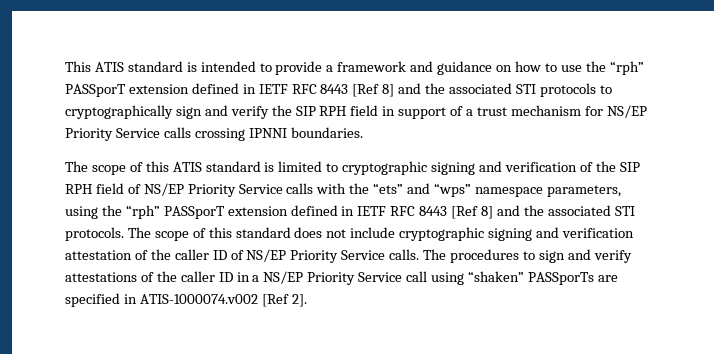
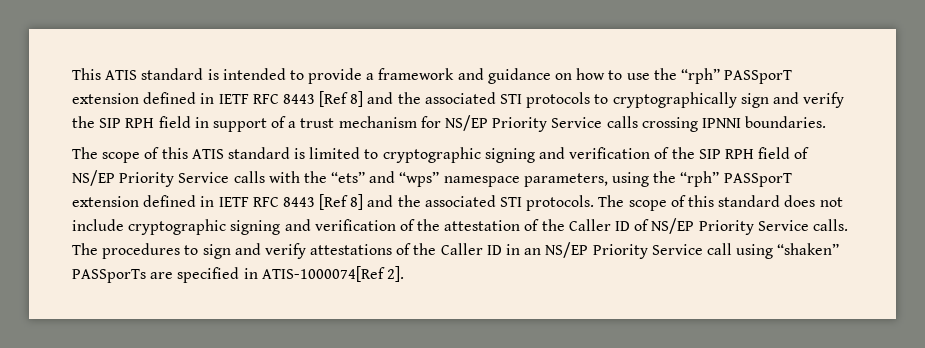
(634, 233) none -> [399,219,441,231] of the
[174,249,209,260] caller -> [568,219,611,231] Caller
[180,271,215,282] caller -> [440,243,483,255] Caller
[252,275,260,282] a -> [524,248,542,255] an
[139,294,289,307] ATIS-1000074.v002 [Ref -> [261,266,385,282] ATIS-1000074[Ref

